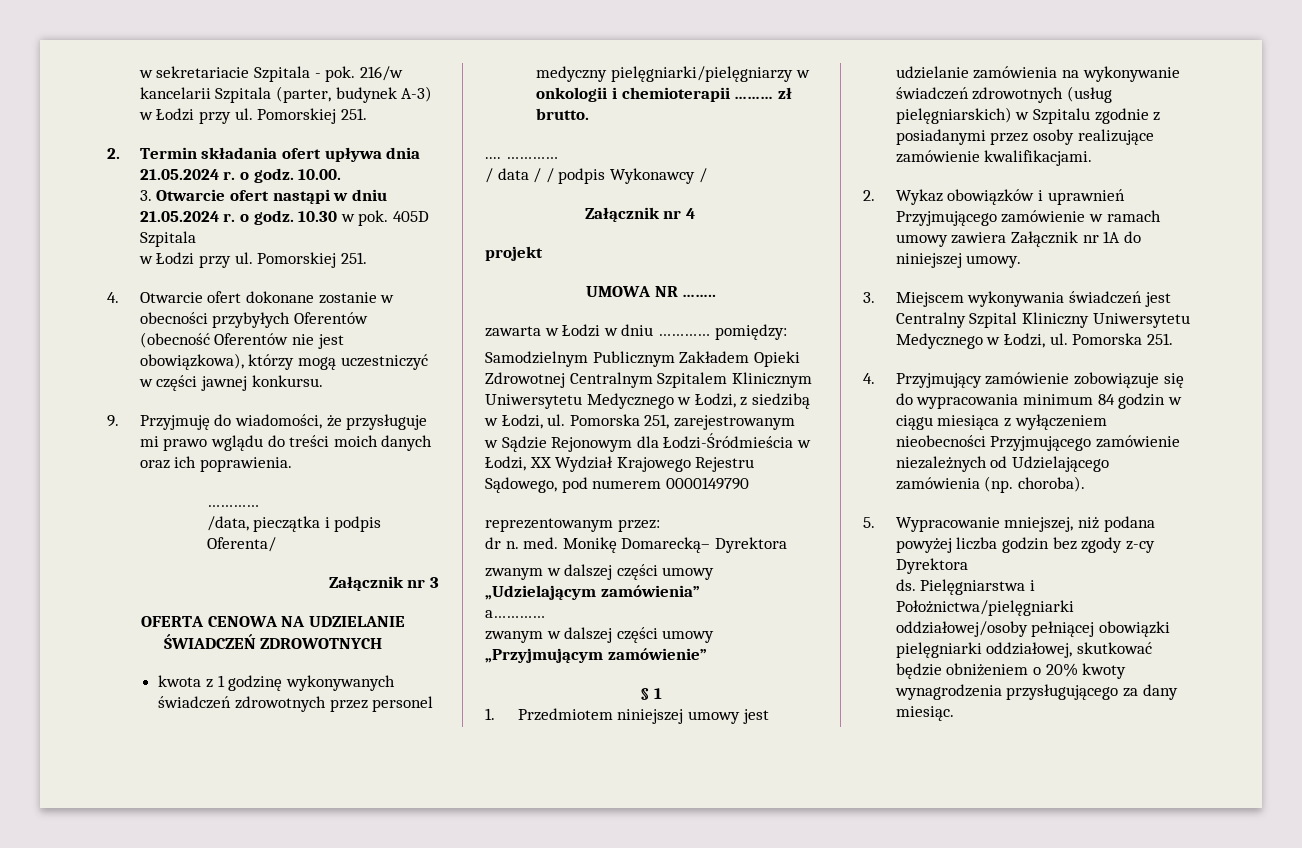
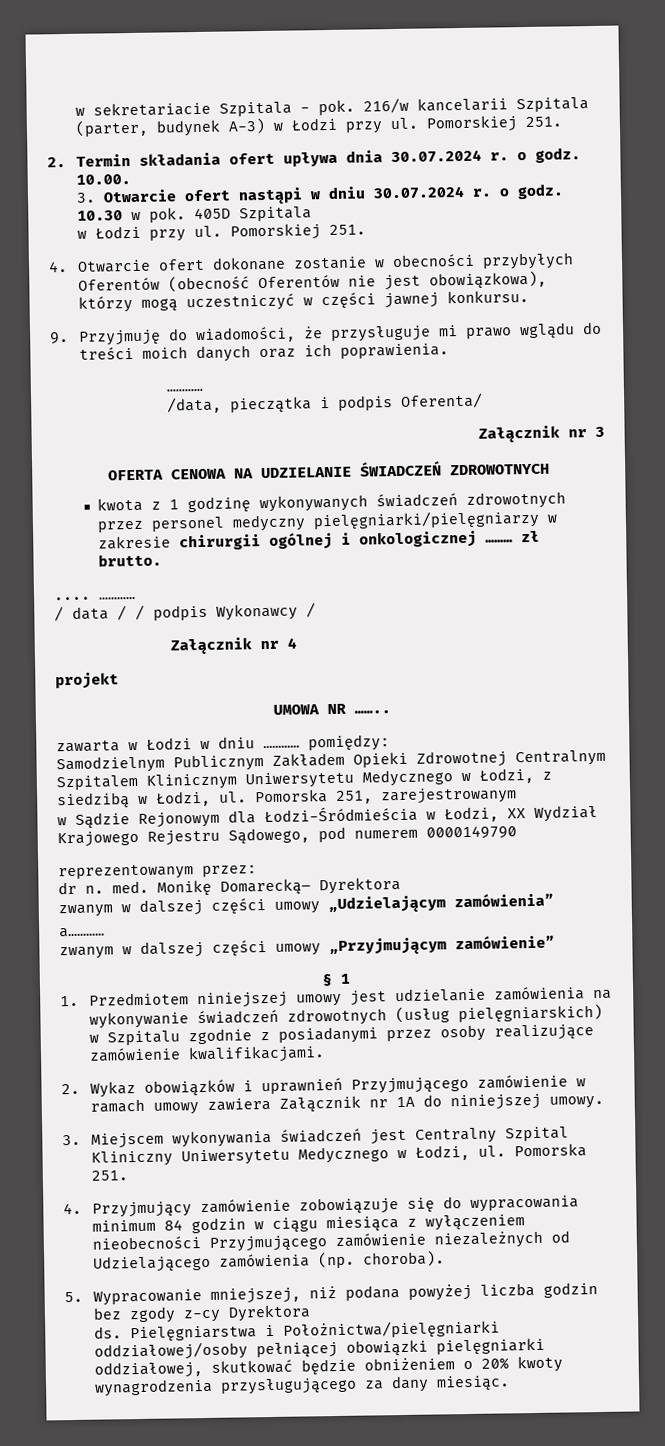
[139,169,219,180] 21.05.2024 -> [390,149,482,164] 30.07.2024
[139,211,219,222] 21.05.2024 -> [372,185,465,200] 30.07.2024
[536,87,730,102] onkologii i chemioterapii -> [97,530,477,551] zakresie chirurgii ogólnej i onkologicznej

